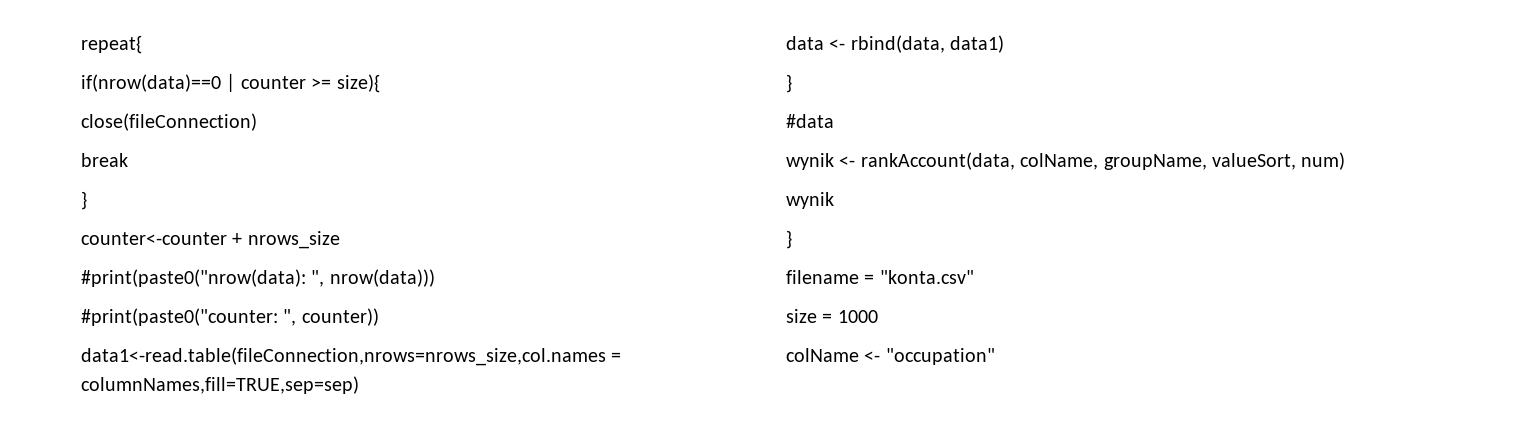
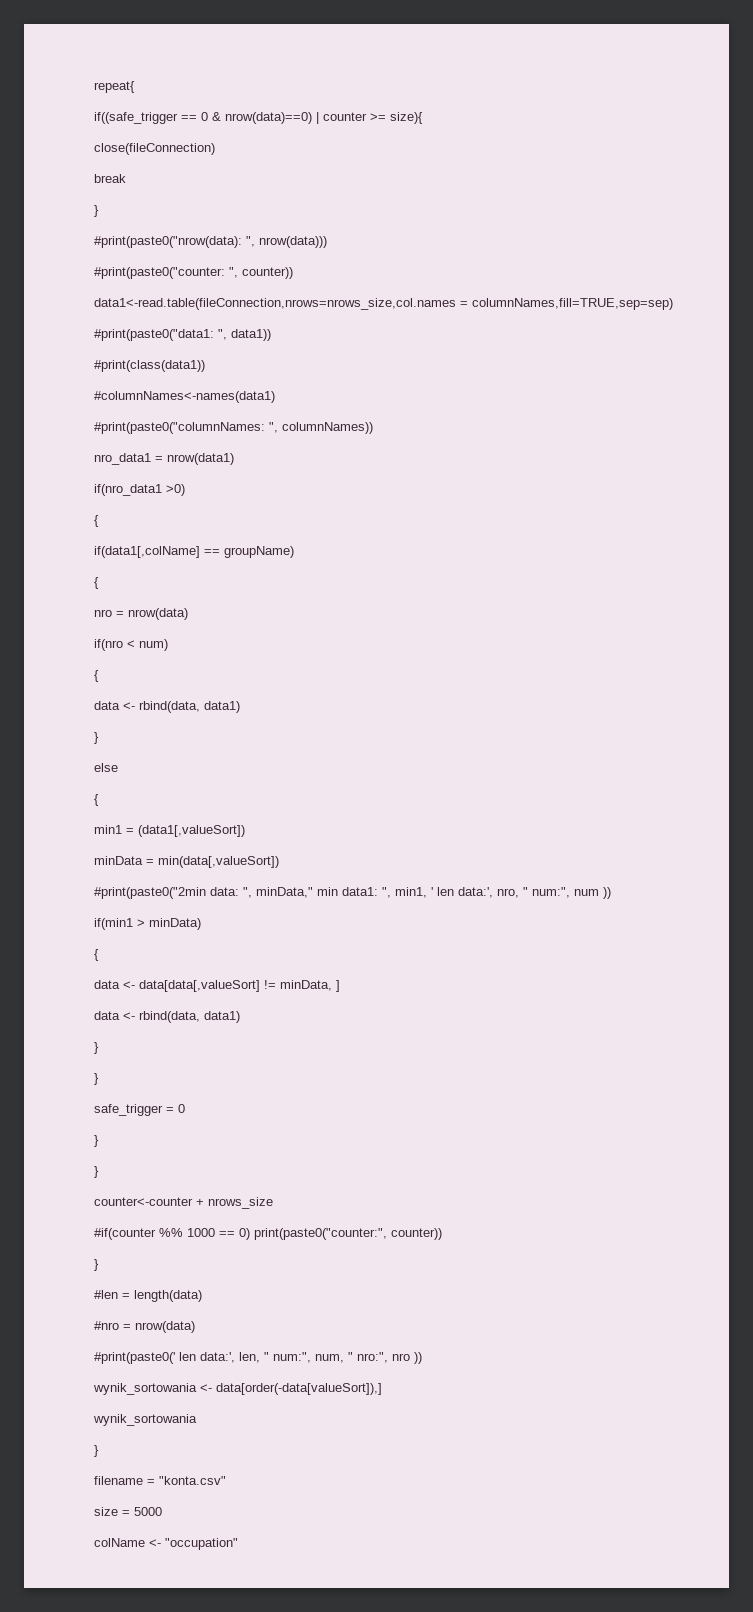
[81,74,221,92] if(nrow(data)==0 -> [94,112,312,124] if((safe_trigger == 0 & nrow(data)==0)
[81,231,340,249] // counter<-counter + nrows_size -> (99, 211) none
[786,35,1005,53] [786,74,792,93] [786,114,834,128] [786,152,1346,170] [786,192,834,209] // data <- rbind(data, data1) // } // #data // wynik <- rankAccount(data, colName, groupName, valueSort, num) // wynik -> [94,329,271,341] [94,360,205,372] [94,391,275,403] [94,422,373,434] [94,453,234,465] [94,484,185,496] [94,515,99,527] [94,546,294,558] [94,577,99,589] [94,608,188,620] [94,639,168,651] [94,670,99,682] [94,701,240,713] [94,732,99,744] [94,763,118,772] [94,794,99,806] [94,825,245,837] [94,856,279,868] [94,887,611,899] [94,918,201,930] [94,949,99,961] [94,980,340,992] [94,1011,240,1023] [94,1042,99,1054] [94,1073,99,1085] [94,1104,185,1116] [94,1135,99,1147] [94,1166,99,1178] [94,1197,273,1209] [94,1228,442,1240] [94,1259,99,1271] [94,1290,202,1302] [94,1321,195,1333] [94,1352,422,1364] [93,1383,382,1395] [93,1414,197,1426] // #print(paste0("data1: ", data1)) // #print(class(data1)) // #columnNames<-names(data1) // #print(paste0("columnNames: ", columnNames)) // nro_data1 = nrow(data1) // if(nro_data1 >0) // { // if(data1[,colName] == groupName) // { // nro = nrow(data) // if(nro < num) // { // data <- rbind(data, data1) // } // else // { // min1 = (data1[,valueSort]) // minData = min(data[,valueSort]) // #print(paste0("2min data: ", minData," min data1: ", min1, ' len data:', nro, " num:", num )) // if(min1 > minData) // { // data <- data[data[,valueSort] != minData, ] // data <- rbind(data, data1) // } // } // safe_trigger = 0 // } // } // counter<-counter + nrows_size // #if(counter %% 1000 == 0) print(paste0("counter:", counter)) // } // #len = length(data) // #nro = nrow(data) // #print(paste0(' len data:', len, " num:", num, " nro:", nro )) // wynik_sortowania <- data[order(-data[valueSort]),] // wynik_sortowania
[837,310,878,323] 1000 -> [134,1507,162,1516] 5000

